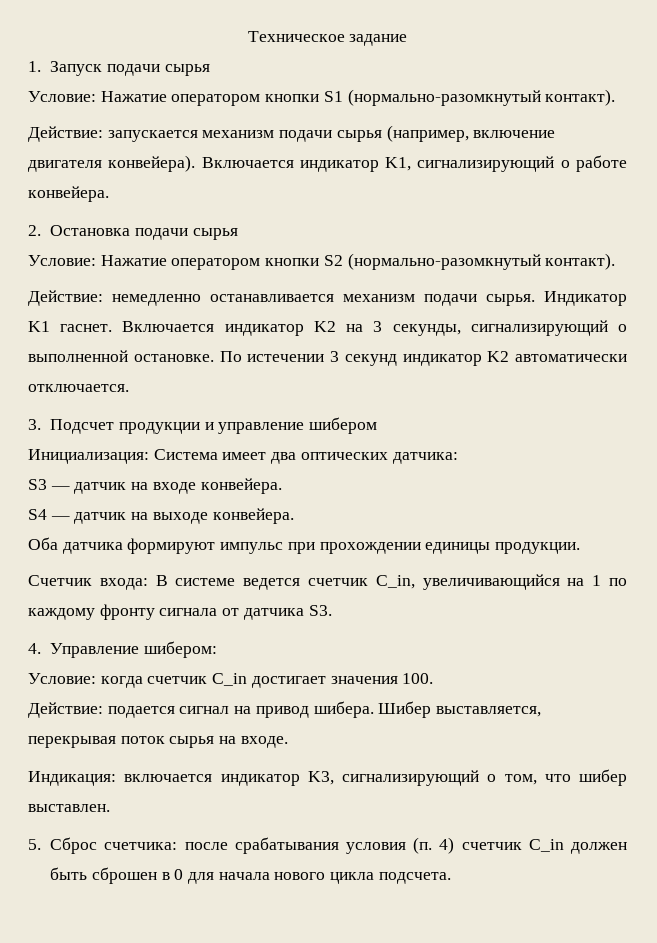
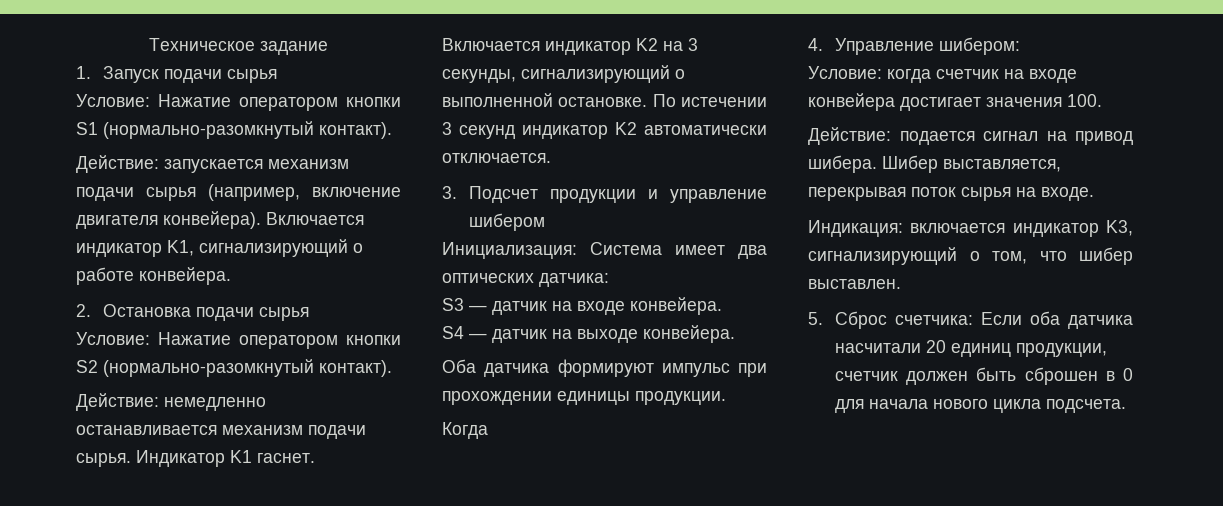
[28,574,627,590] [28,604,332,620] Счетчик входа: В системе ведется счетчик C_in, увеличивающийся на 1 по каждому фронту сигнала от датчика S3. -> [442,422,488,439] Когда
[212,673,248,686] C_in -> [1004,69,1077,83] [808,93,895,111] на входе конвейера
[184,837,564,854] после срабатывания условия (п. 4) счетчик C_in -> [980,311,1133,329] [834,340,1107,357] [834,371,898,381] Если оба датчика насчитали 20 единиц продукции, счетчик

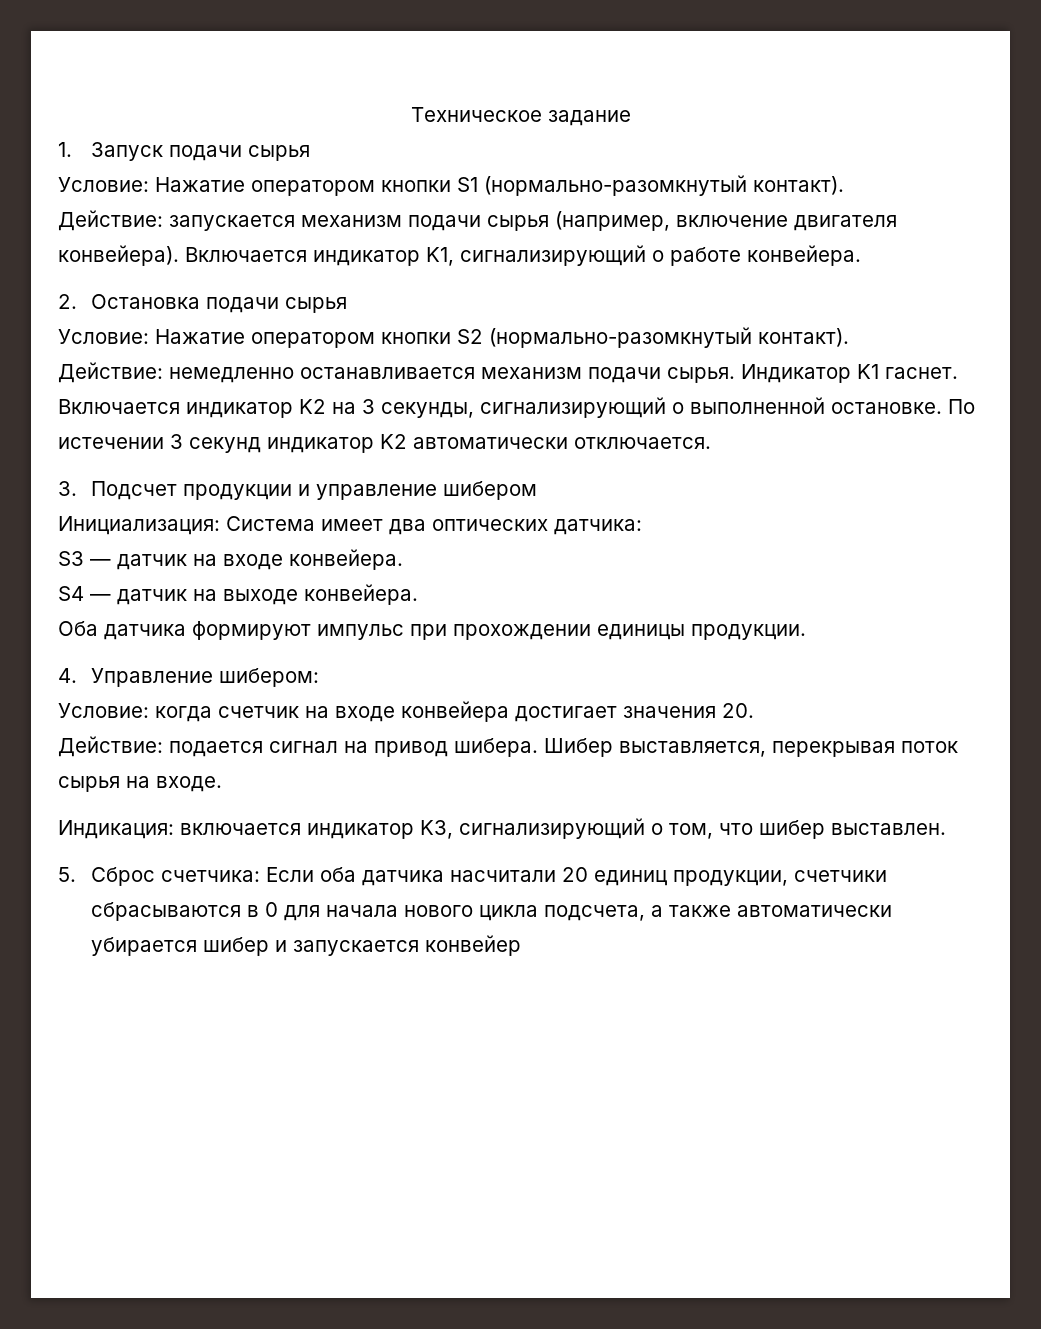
[442,422,488,439] // Когда -> (806, 632) none
[1067,94,1102,107] 100. -> [722,703,754,718] 20.
[834,367,1098,385] счетчик должен быть сброшен -> [794,870,888,882] [91,902,242,921] счетчики сбрасываются
[1045,399,1126,413] подсчета. -> [544,905,893,921] [91,935,522,956] подсчета, а также автоматически убирается шибер и запускается конвейер

